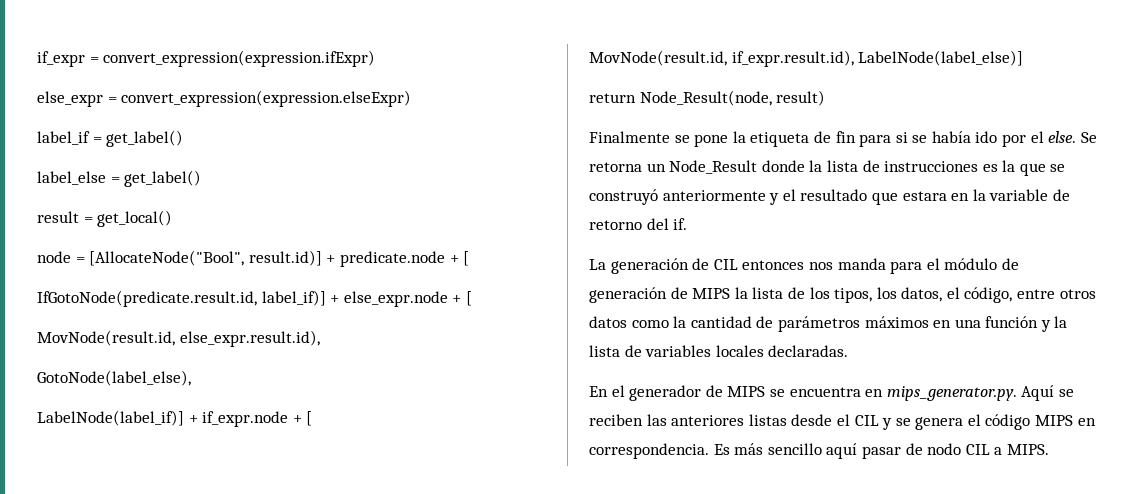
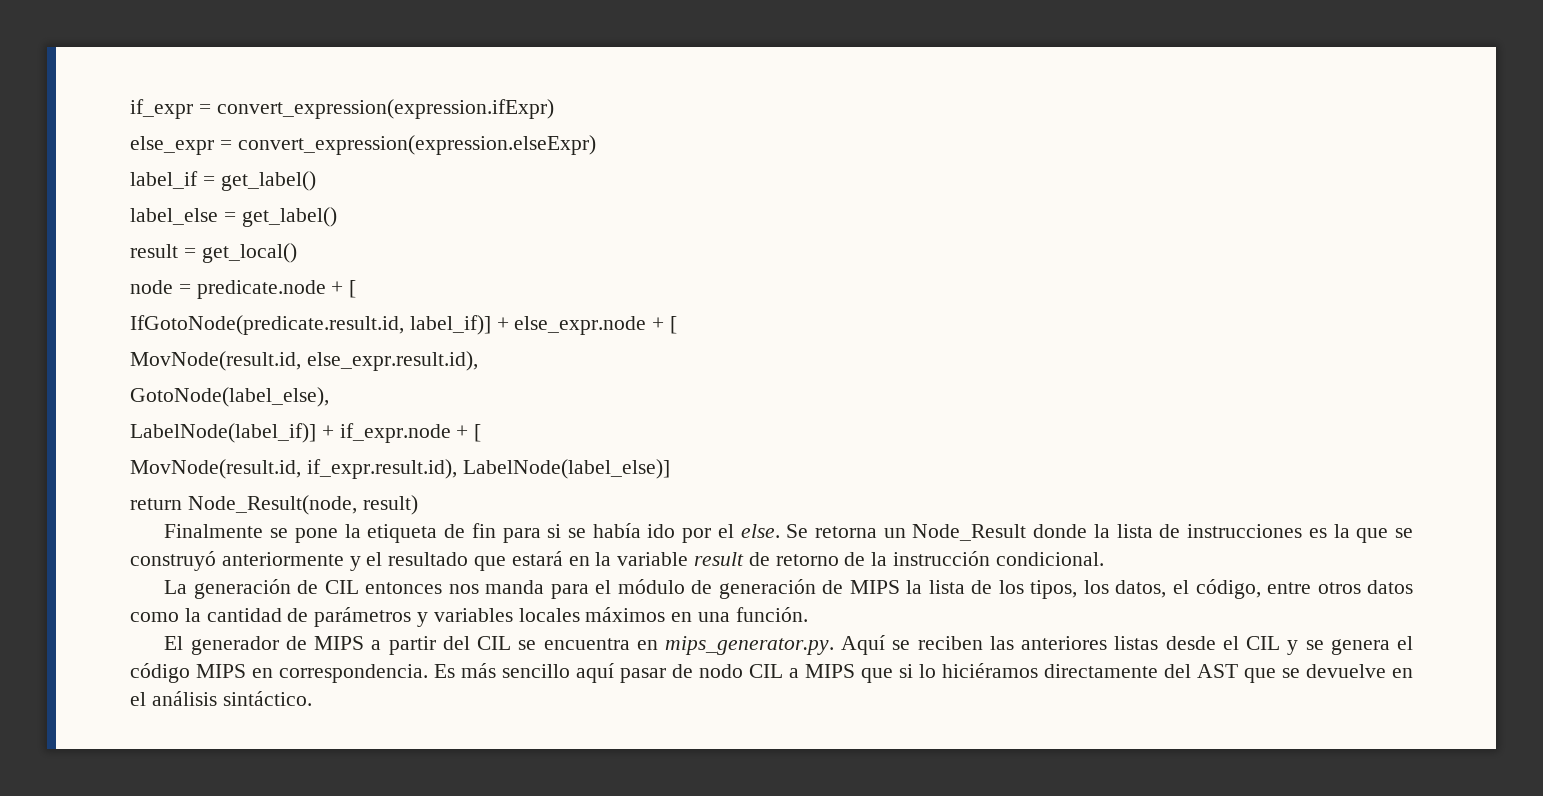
[89,250,336,266] [AllocateNode("Bool", result.id)] + -> (191, 289) none
[902,191,947,201] estara -> [511,551,563,566] estará
(1049, 195) none -> [694,552,745,566] result
[646,218,688,230] del if. -> [844,551,1104,566] de la instrucción condicional.
[864,316,1068,332] [589,345,849,357] [589,385,766,401] máximos en una función y la lista de variables locales declaradas. // En el generador de MIPS -> [417,607,808,627] [164,636,512,655] y variables locales máximos en una función. // El generador de MIPS a partir del CIL
[1006,444,1049,455] MIPS. -> [805,663,1413,683] [130,691,312,706] MIPS que si lo hiciéramos directamente del AST que se devuelve en el análisis sintáctico.

